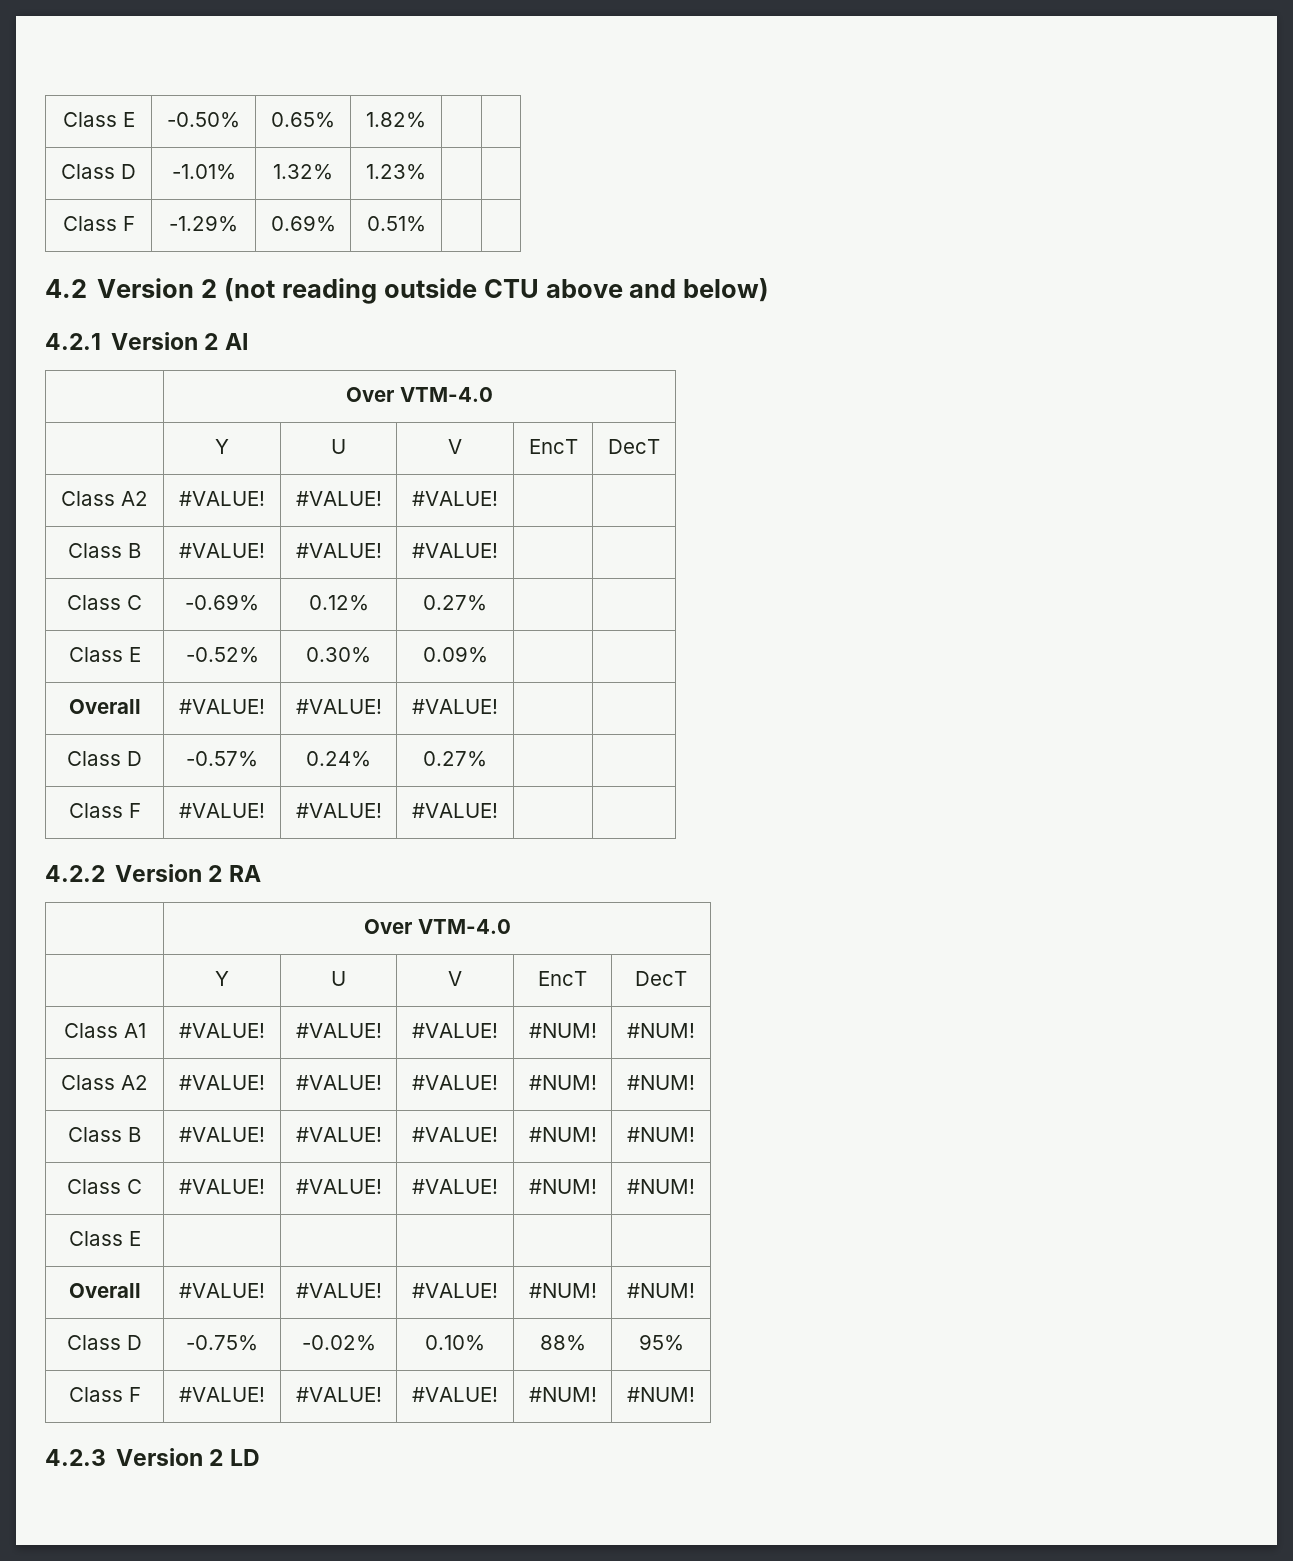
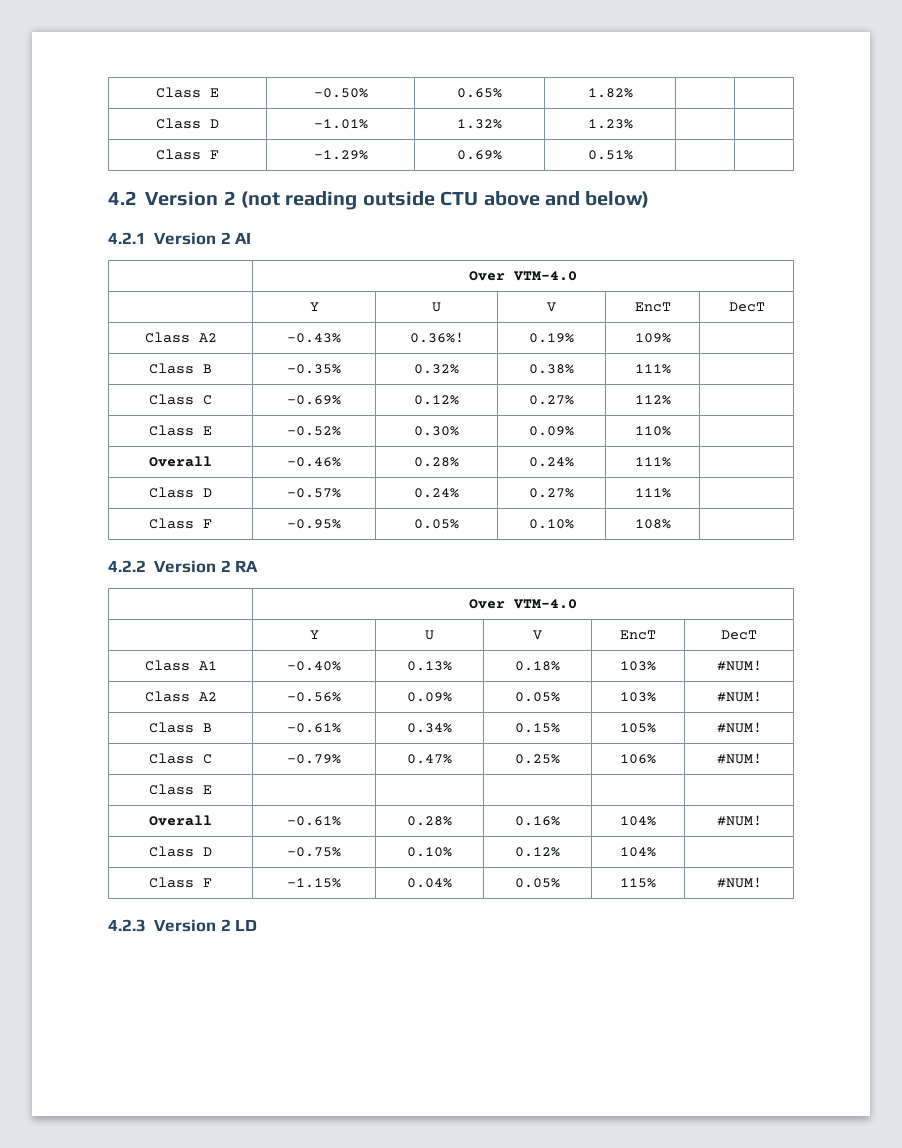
[179,491,265,506] [295,491,382,506] [412,491,498,506] [68,543,141,558] [179,543,265,558] [295,543,382,558] [412,543,498,558] #VALUE! | #VALUE! | #VALUE! | | // Class B | #VALUE! | #VALUE! | #VALUE! | -> [287,333,341,343] [409,332,464,343] [529,333,574,343] [634,333,671,343] [149,363,212,374] [287,364,341,374] [414,364,459,374] [529,364,574,374] [634,364,671,374] -0.43% | 0.36%! | 0.19% | 109% | // Class B | -0.35% | 0.32% | 0.38% | 111%
(487, 603) none -> [634,395,671,405] 112%
[68,699,141,714] [179,699,265,714] [295,699,382,714] [412,699,498,714] | // Overall | #VALUE! | #VALUE! | #VALUE! | -> [634,426,671,436] [149,456,212,467] [287,457,341,467] [414,457,459,467] [529,457,574,467] [634,457,671,467] 110% | // Overall | -0.46% | 0.28% | 0.24% | 111%
[68,803,141,818] [179,803,265,818] [295,803,382,818] [412,803,498,818] | // Class F | #VALUE! | #VALUE! | #VALUE! | -> [634,488,671,498] [149,518,212,529] [287,519,341,529] [414,519,459,529] [529,519,574,529] [634,519,671,529] 111% | // Class F | -0.95% | 0.05% | 0.10% | 108%
[179,1023,265,1038] [295,1023,382,1038] [412,1023,498,1038] [528,1023,597,1038] #VALUE! | #VALUE! | #VALUE! | #NUM! -> [287,661,341,671] [407,661,452,671] [515,661,560,671] [620,661,656,671] -0.40% | 0.13% | 0.18% | 103%
[179,1075,265,1090] [295,1075,382,1090] [412,1075,498,1090] [528,1075,597,1090] #VALUE! | #VALUE! | #VALUE! | #NUM! -> [287,692,341,702] [407,692,452,702] [515,692,560,702] [620,692,656,702] -0.56% | 0.09% | 0.05% | 103%
[179,1127,265,1142] [295,1127,382,1142] [412,1127,498,1142] [528,1127,597,1142] #VALUE! | #VALUE! | #VALUE! | #NUM! -> [287,723,341,733] [407,723,452,733] [515,723,560,733] [620,723,656,733] -0.61% | 0.34% | 0.15% | 105%
[179,1179,265,1194] [295,1179,382,1194] [412,1179,498,1194] [528,1179,597,1194] #VALUE! | #VALUE! | #VALUE! | #NUM! -> [287,754,341,764] [407,754,452,764] [515,754,560,764] [620,754,656,764] -0.79% | 0.47% | 0.25% | 106%
[179,1283,265,1298] [295,1283,382,1298] [412,1283,498,1298] [528,1283,597,1298] #VALUE! | #VALUE! | #VALUE! | #NUM! -> [287,816,341,826] [407,816,452,826] [515,816,560,826] [620,816,656,826] -0.61% | 0.28% | 0.16% | 104%
[301,1335,376,1351] [425,1335,485,1351] [539,1335,586,1351] [638,1334,684,1351] [68,1387,141,1402] [179,1387,265,1402] [295,1387,382,1402] [412,1387,498,1402] [528,1387,597,1402] | -0.02% | 0.10% | 88% | 95% // Class F | #VALUE! | #VALUE! | #VALUE! | #NUM! -> [407,847,452,857] [515,847,560,857] [620,847,656,857] [149,877,212,888] [287,878,341,888] [407,878,452,888] [515,878,560,888] [620,878,656,888] | 0.10% | 0.12% | 104% | // Class F | -1.15% | 0.04% | 0.05% | 115%

